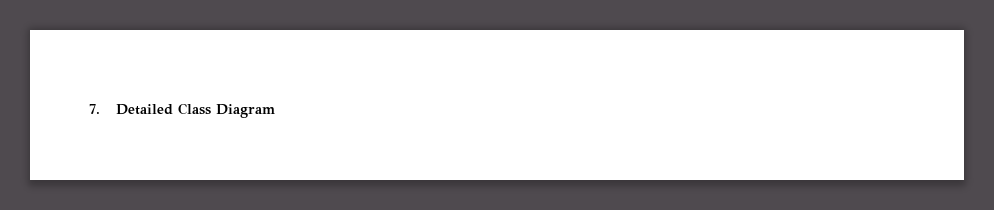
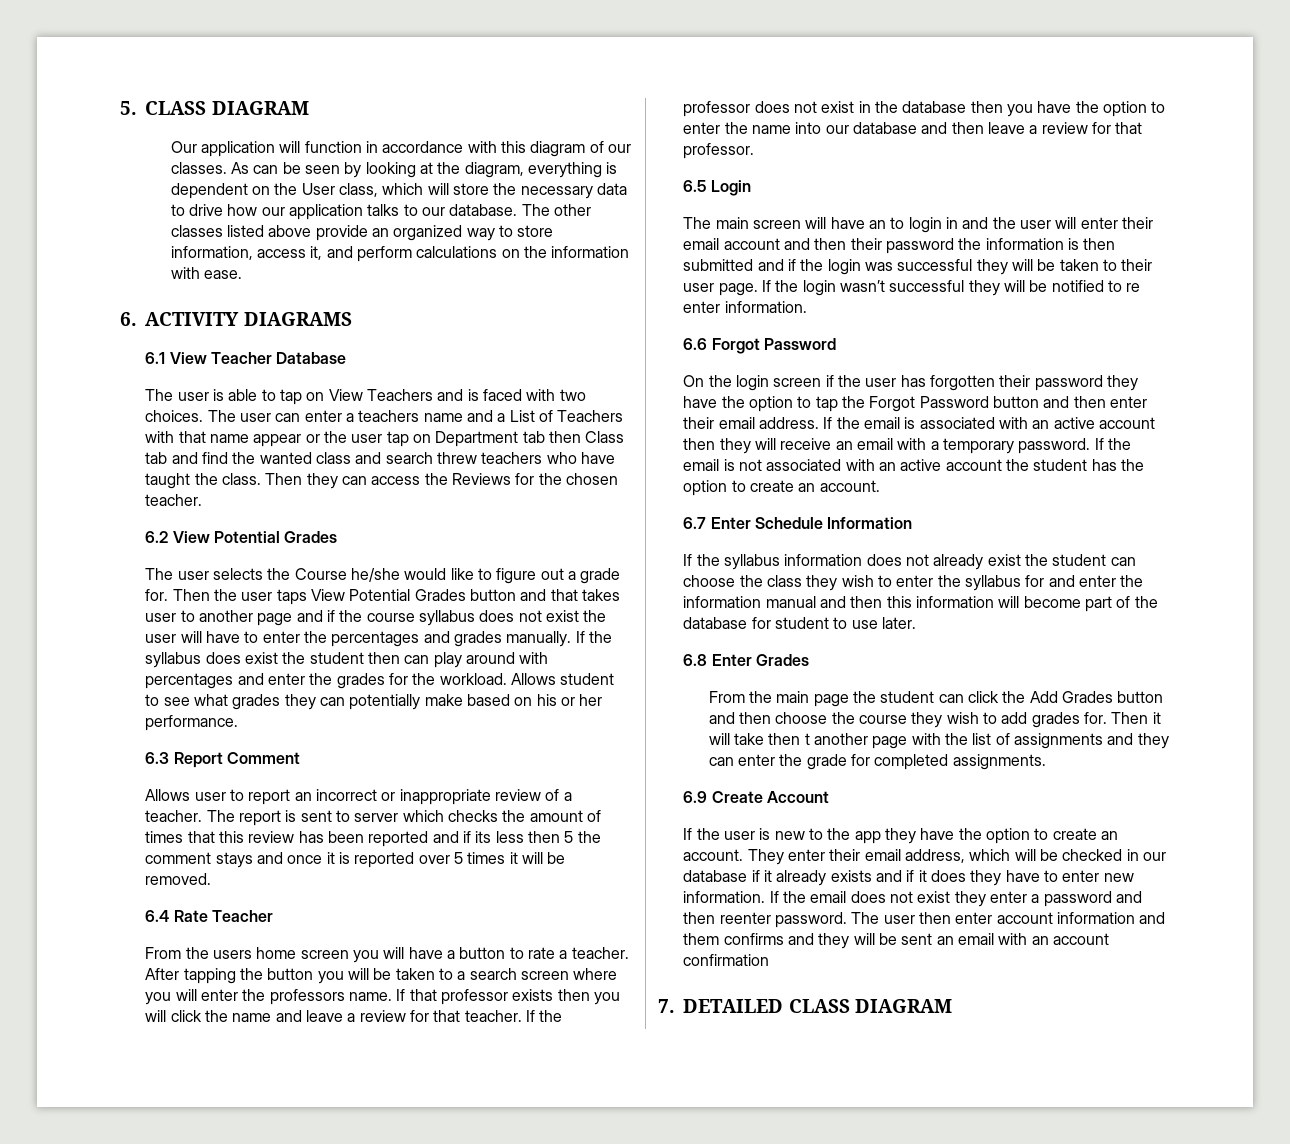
[89,103,275,118] 7. Detailed Class Diagram -> [120,101,309,115] [170,141,631,157] [170,162,618,178] [170,183,627,199] [170,204,591,220] [170,225,554,241] [170,246,630,262] [170,267,243,279] [120,312,352,326] [145,352,347,364] [145,389,586,405] [145,410,624,422] [145,431,625,447] [145,452,615,464] [145,473,618,489] [145,494,203,506] [145,531,338,543] [145,568,621,584] [145,589,620,605] [145,610,607,626] [145,631,612,647] [145,652,549,668] [145,673,615,689] [145,694,603,710] [145,715,239,731] [145,752,301,768] [145,789,572,805] [145,810,601,826] [145,831,601,847] [145,852,566,868] [145,873,212,885] [145,910,274,922] [145,947,629,963] [145,968,618,984] [145,989,620,1005] [145,1010,563,1022] [683,101,1166,117] [683,122,1143,134] [683,143,755,159] [683,180,751,196] [683,217,1153,233] [683,238,1116,254] [683,259,1153,275] [683,280,1141,296] [683,301,807,313] [683,338,837,354] [683,375,1138,391] [683,396,1147,412] [683,417,1155,429] [683,438,1131,454] [683,459,1144,471] [683,480,880,496] [683,517,913,529] [683,554,1136,570] [683,575,1144,591] [683,596,1158,612] [683,617,916,629] [683,654,810,666] [708,691,1164,707] [708,712,1161,728] [708,733,1169,749] [708,754,1046,770] [683,791,830,803] [683,828,1118,844] [683,849,1166,865] [683,870,1134,886] [683,891,1142,907] [683,912,1166,928] [683,933,1109,949] [683,954,770,966] [658,999,952,1013] 5. CLASS DIAGRAM // Our application will function in accordance with this diagram of our classes. As can be seen by looking at the diagram, everything is dependent on the User class, which will store the necessary data to drive how our application talks to our database. The other classes listed above provide an organized way to store information, access it, and perform calculations on the information with ease. // 6. ACTIVITY DIAGRAMS // 6.1 View Teacher Database // The user is able to tap on View Teachers and is faced with two choices. The user can enter a teachers name and a List of Teachers with that name appear or the user tap on Department tab then Class tab and find the wanted class and search threw teachers who have taught the class. Then they can access the Reviews for the chosen teacher. // 6.2 View Potential Grades // The user selects the Course he/she would like to figure out a grade for. Then the user taps View Potential Grades button and that takes user to another page and if the course syllabus does not exist the user will have to enter the percentages and grades manually. If the syllabus does exist the student then can play around with percentages and enter the grades for the workload. Allows student to see what grades they can potentially make based on his or her performance. // 6.3 Report Comment // Allows user to report an incorrect or inappropriate review of a teacher. The report is sent to server which checks the amount of times that this review has been reported and if its less then 5 the comment stays and once it is reported over 5 times it will be removed. // 6.4 Rate Teacher // From the users home screen you will have a button to rate a teacher. After tapping the button you will be taken to a search screen where you will enter the professors name. If that professor exists then you will click the name and leave a review for that teacher. If the professor does not exist in the database then you have the option to enter the name into our database and then leave a review for that professor. // 6.5 Login // The main screen will have an to login in and the user will enter their email account and then their password the information is then submitted and if the login was successful they will be taken to their user page. If the login wasn’t successful they will be notified to re enter information. // 6.6 Forgot Password // On the login screen if the user has forgotten their password they have the option to tap the Forgot Password button and then enter their email address. If the email is associated with an active account then they will receive an email with a temporary password. If the email is not associated with an active account the student has the option to create an account. // 6.7 Enter Schedule Information // If the syllabus information does not already exist the student can choose the class they wish to enter the syllabus for and enter the information manual and then this information will become part of the database for student to use later. // 6.8 Enter Grades // From the main page the student can click the Add Grades button and then choose the course they wish to add grades for. Then it will take then t another page with the list of assignments and they can enter the grade for completed assignments. // 6.9 Create Account // If the user is new to the app they have the option to create an account. They enter their email address, which will be checked in our database if it already exists and if it does they have to enter new information. If the email does not exist they enter a password and then reenter password. The user then enter account information and them confirms and they will be sent an email with an account confirmation // 7. DETAILED CLASS DIAGRAM

